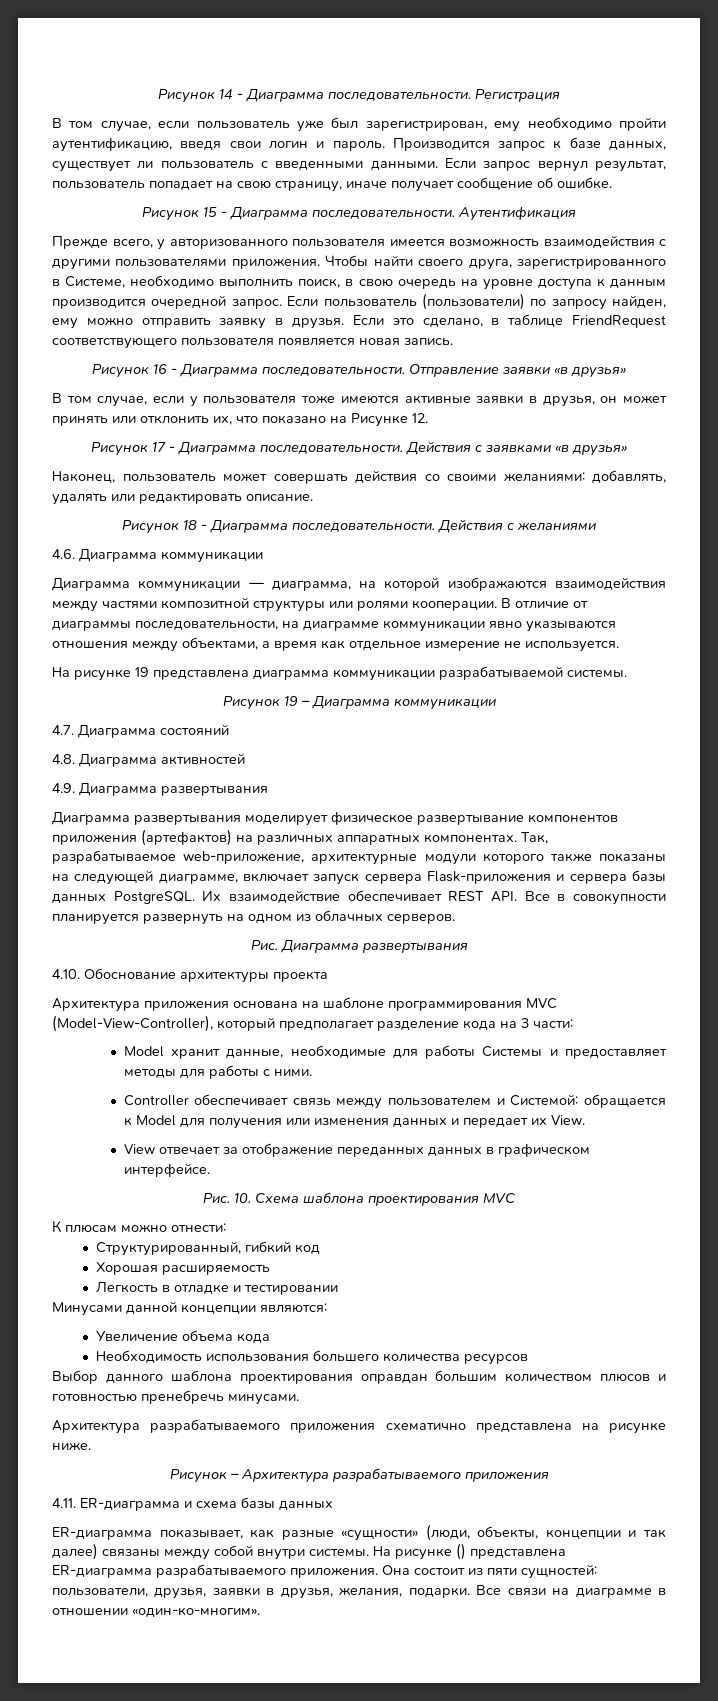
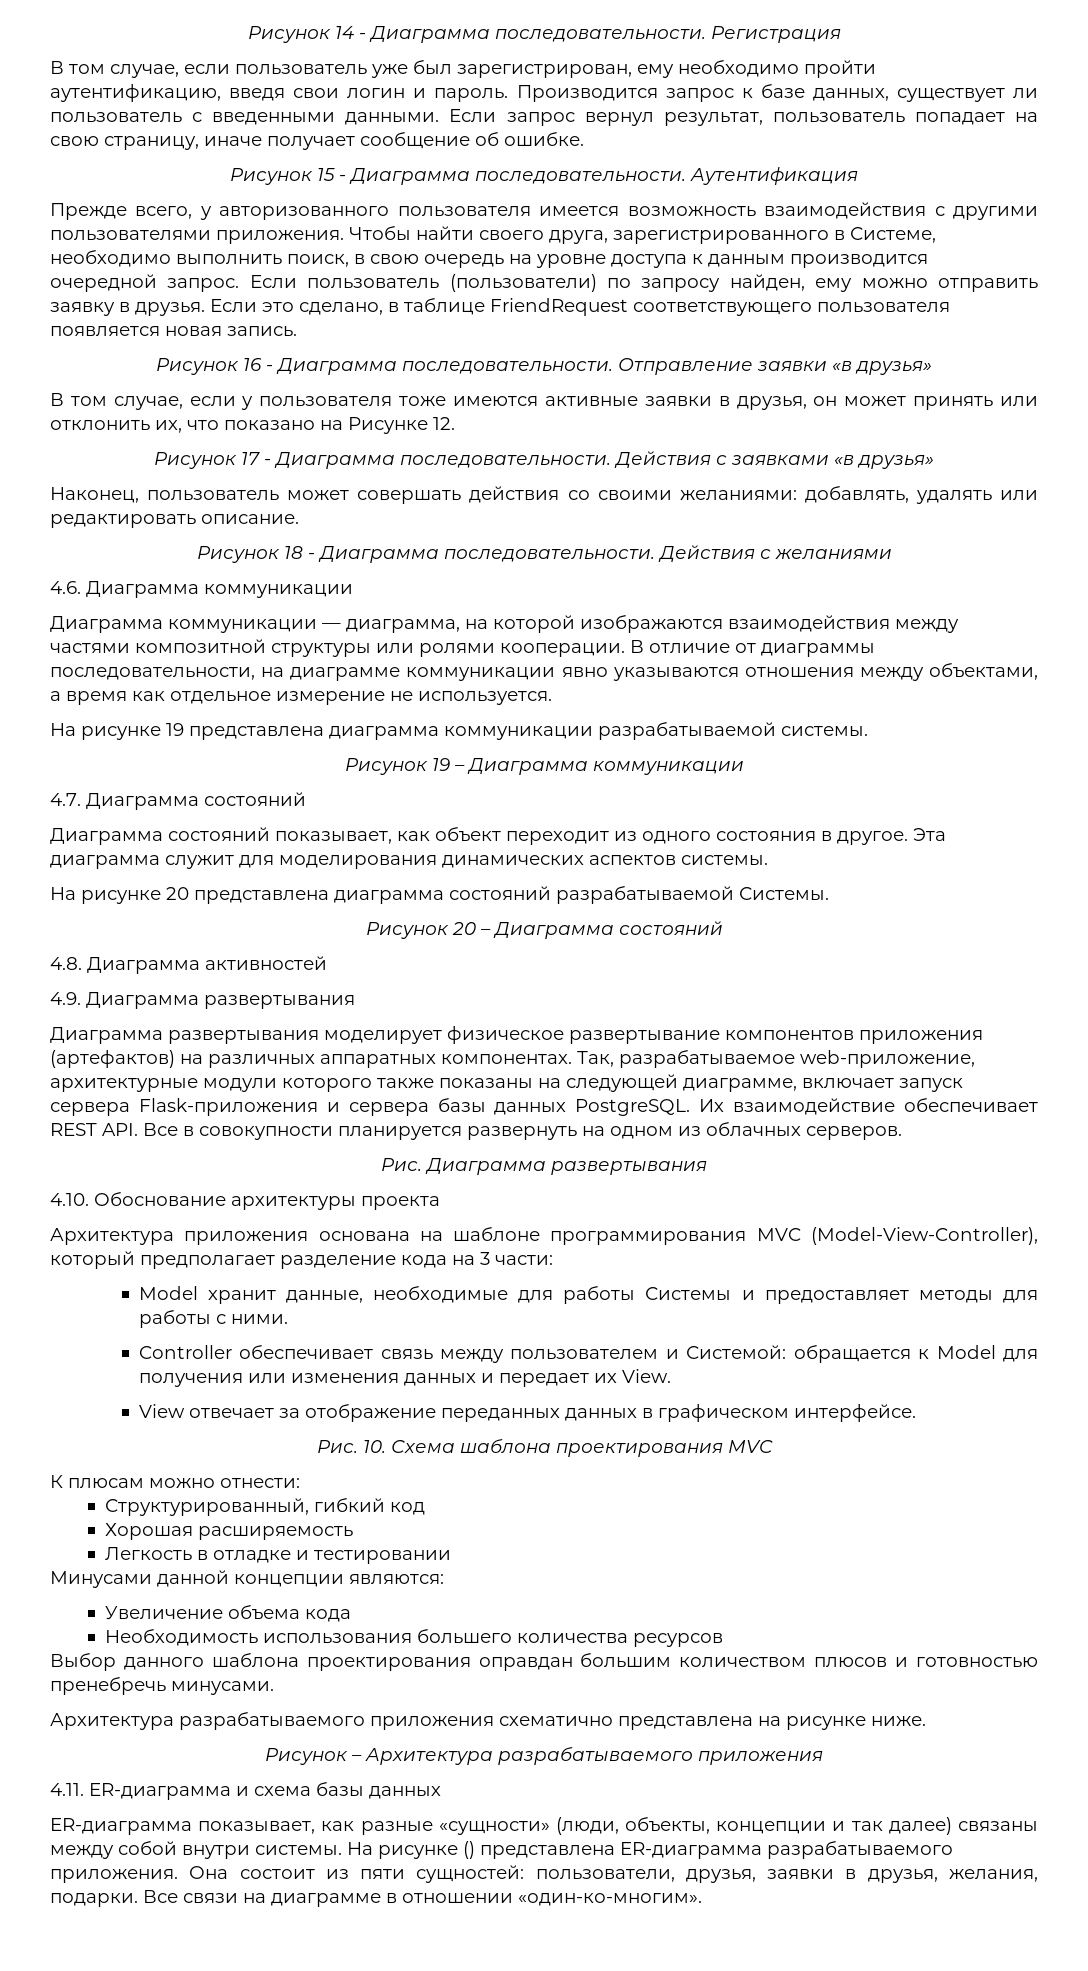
(229, 730) none -> [50,827,946,845] [50,855,768,869] [50,886,829,904] [365,921,723,939] // Диаграмма состояний показывает, как объект переходит из одного состояния в другое. Эта диаграмма служит для моделирования динамических аспектов системы. // На рисунке 20 представлена диаграмма состояний разрабатываемой Системы. // Рисунок 20 – Диаграмма состояний

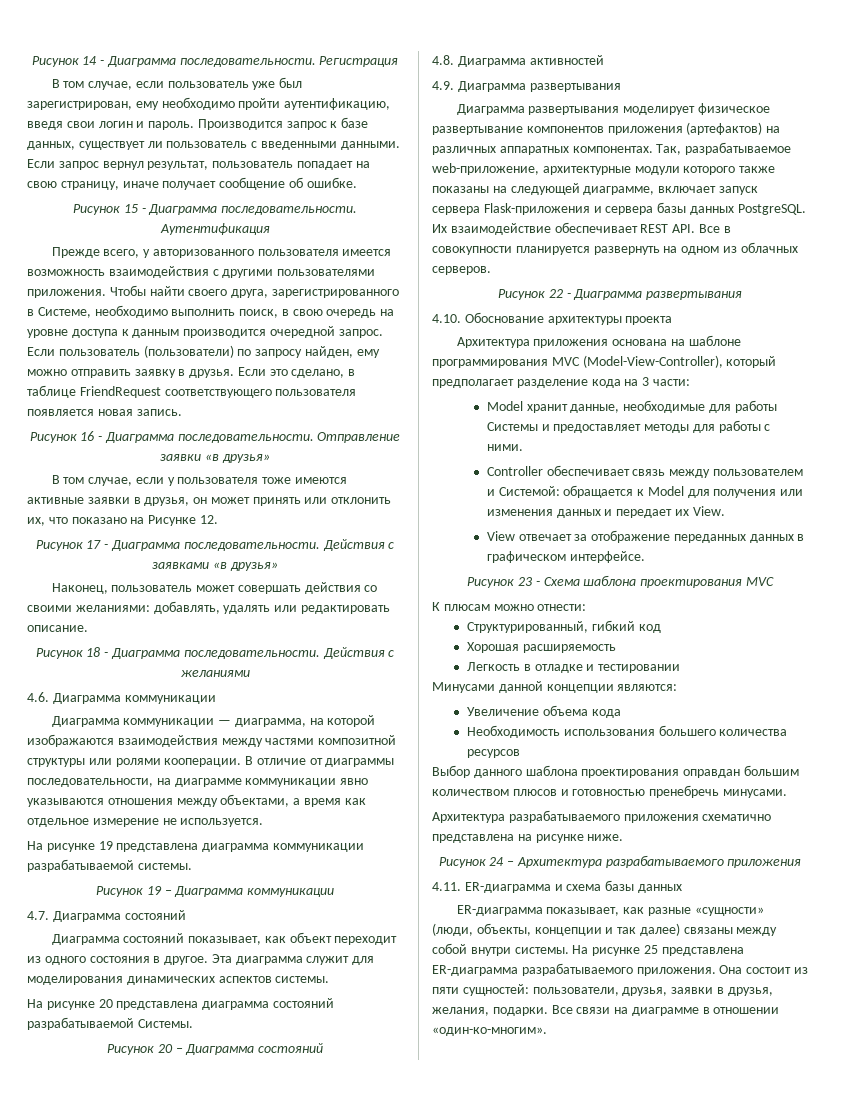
[381,1158,422,1171] Рис. -> [497,289,571,300] Рисунок 22 -
[316,1440,386,1453] Рис. 10. -> [467,577,540,588] Рисунок 23 -
(348, 1756) none -> [489,857,505,866] 24
[463,1841,475,1859] () -> [643,945,658,954] 25

